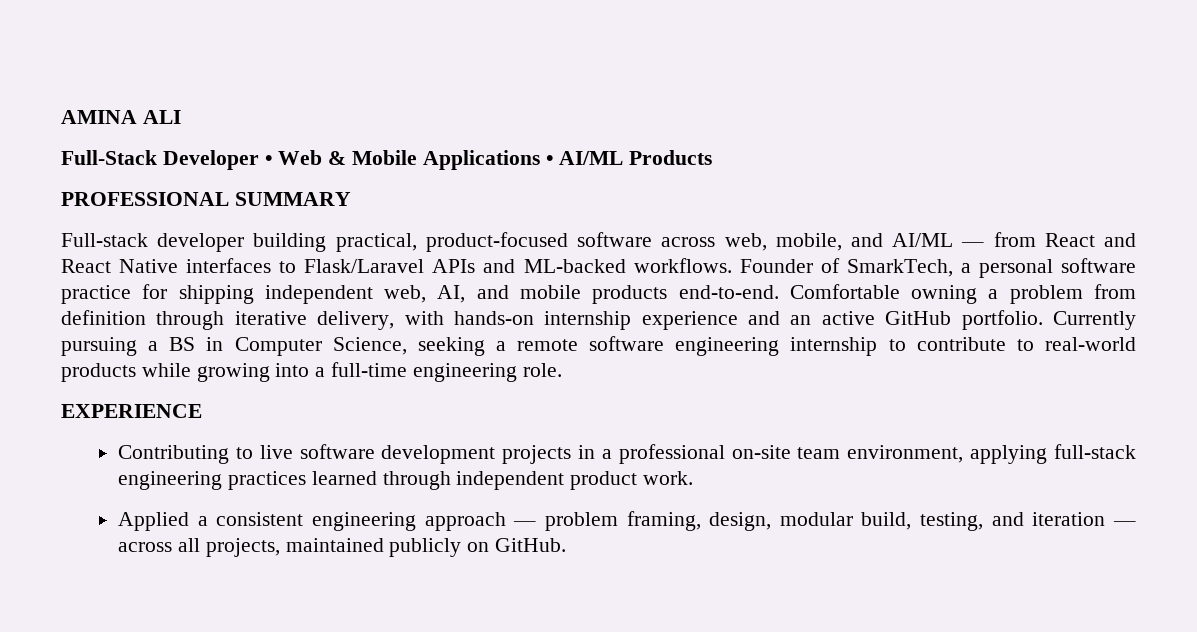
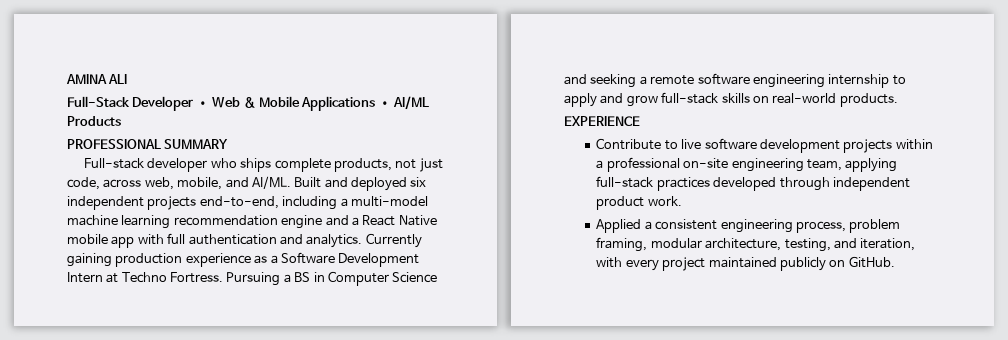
[253,232,1136,252] [61,258,1136,278] [61,284,1137,304] [61,310,1136,330] [61,337,137,356] building practical, product-focused software across web, mobile, and AI/ML — from React and React Native interfaces to Flask/Laravel APIs and ML-backed workflows. Founder of SmarkTech, a personal software practice for shipping independent web, AI, and mobile products end-to-end. Comfortable owning a problem from definition through iterative delivery, with hands-on internship experience and an active GitHub portfolio. Currently pursuing -> [210,158,443,172] [67,176,427,191] [67,196,428,210] [67,215,437,229] [67,233,422,248] [67,252,420,267] [67,272,281,286] who ships complete products, not just code, across web, mobile, and AI/ML. Built and deployed six independent projects end-to-end, including a multi-model machine learning recommendation engine and a React Native mobile app with full authentication and analytics. Currently gaining production experience as a Software Development Intern at Techno Fortress. Pursuing
[332,337,407,355] Science, -> [392,272,438,283] [564,74,587,85] Science and
[916,337,1136,351] [61,362,562,382] contribute to real-world products while growing into a full-time engineering role. -> [564,92,898,107] apply and grow full-stack skills on real-world products.
[118,445,230,464] Contributing -> [596,138,662,150] Contribute
[578,445,596,459] in -> [895,139,933,150] within
[797,444,1137,464] [118,471,377,490] team environment, applying full-stack engineering practices learned -> [731,158,898,172] [596,176,777,191] engineering team, applying full-stack practices developed
[424,511,1136,531] [118,538,280,557] approach — problem framing, design, modular build, testing, and iteration — across all projects, -> [795,219,901,233] [596,237,916,252] [596,257,706,271] process, problem framing, modular architecture, testing, and iteration, with every project

